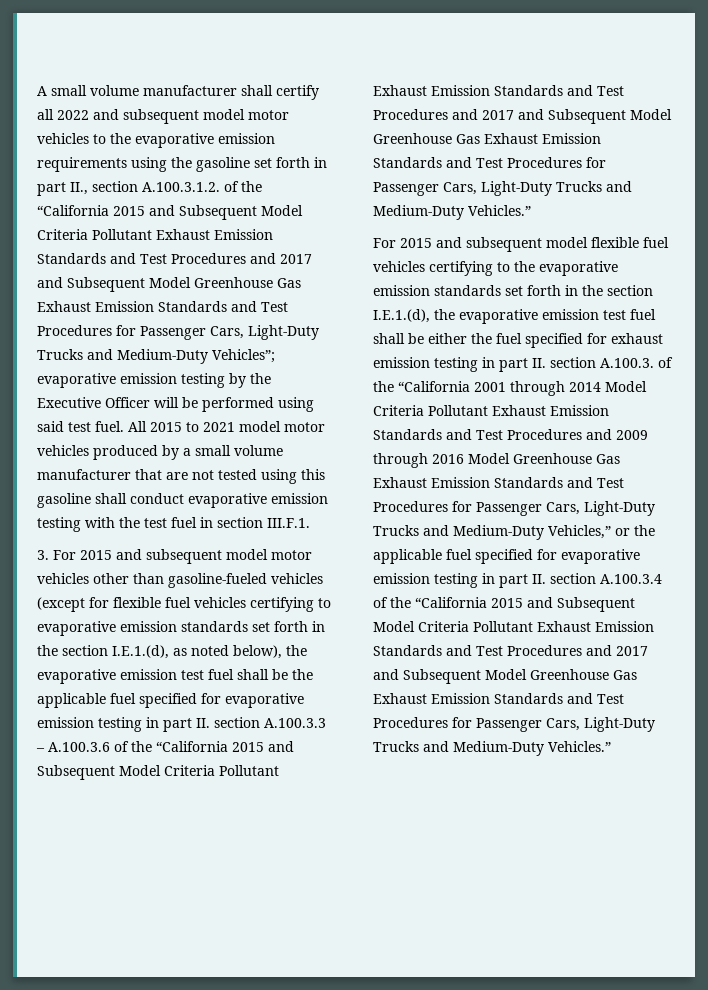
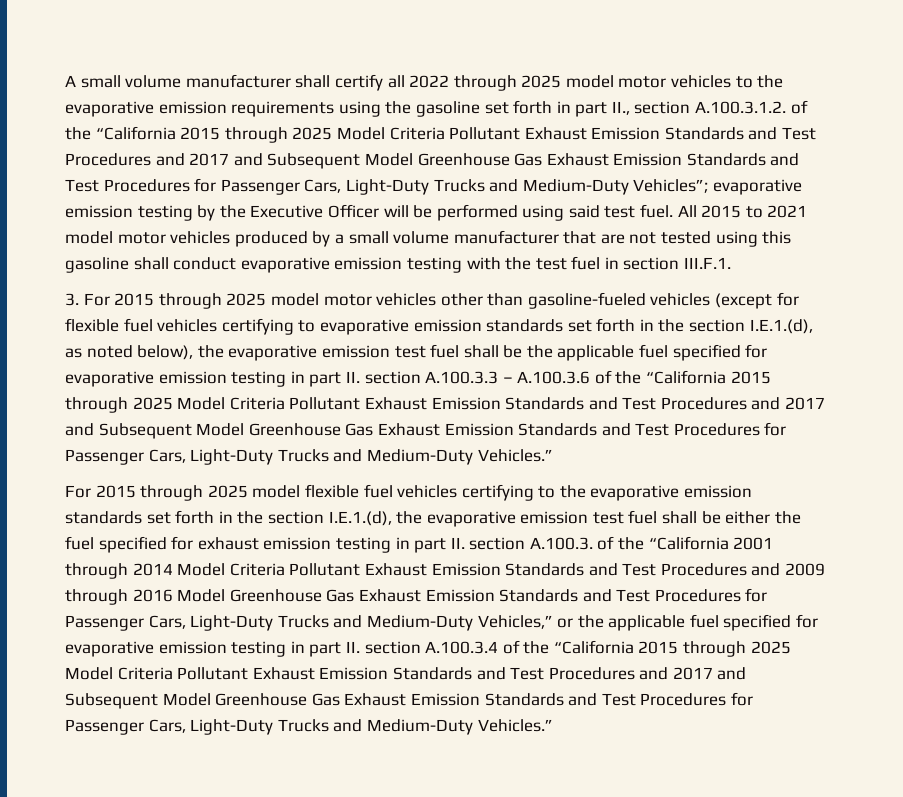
[93,109,199,124] and subsequent -> [453,75,562,91] through 2025
[149,205,257,220] and Subsequent -> [224,127,333,143] through 2025
[116,549,222,564] and subsequent -> [158,293,267,309] through 2025
[268,741,294,752] [37,765,115,780] and Subsequent -> [65,397,173,413] through 2025
[436,237,542,252] and subsequent -> [140,485,248,501] through 2025
[527,597,635,612] and Subsequent -> [683,641,791,657] through 2025

